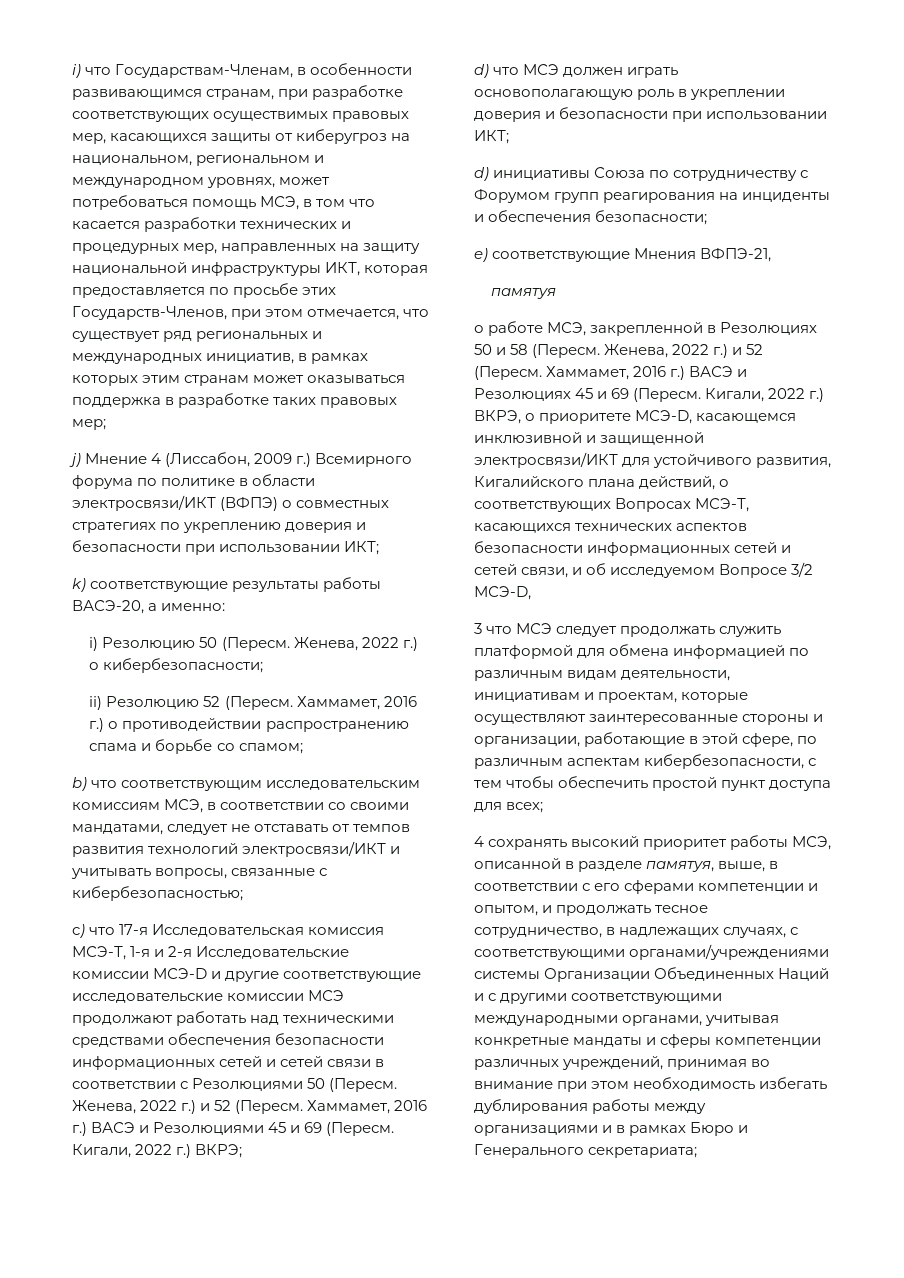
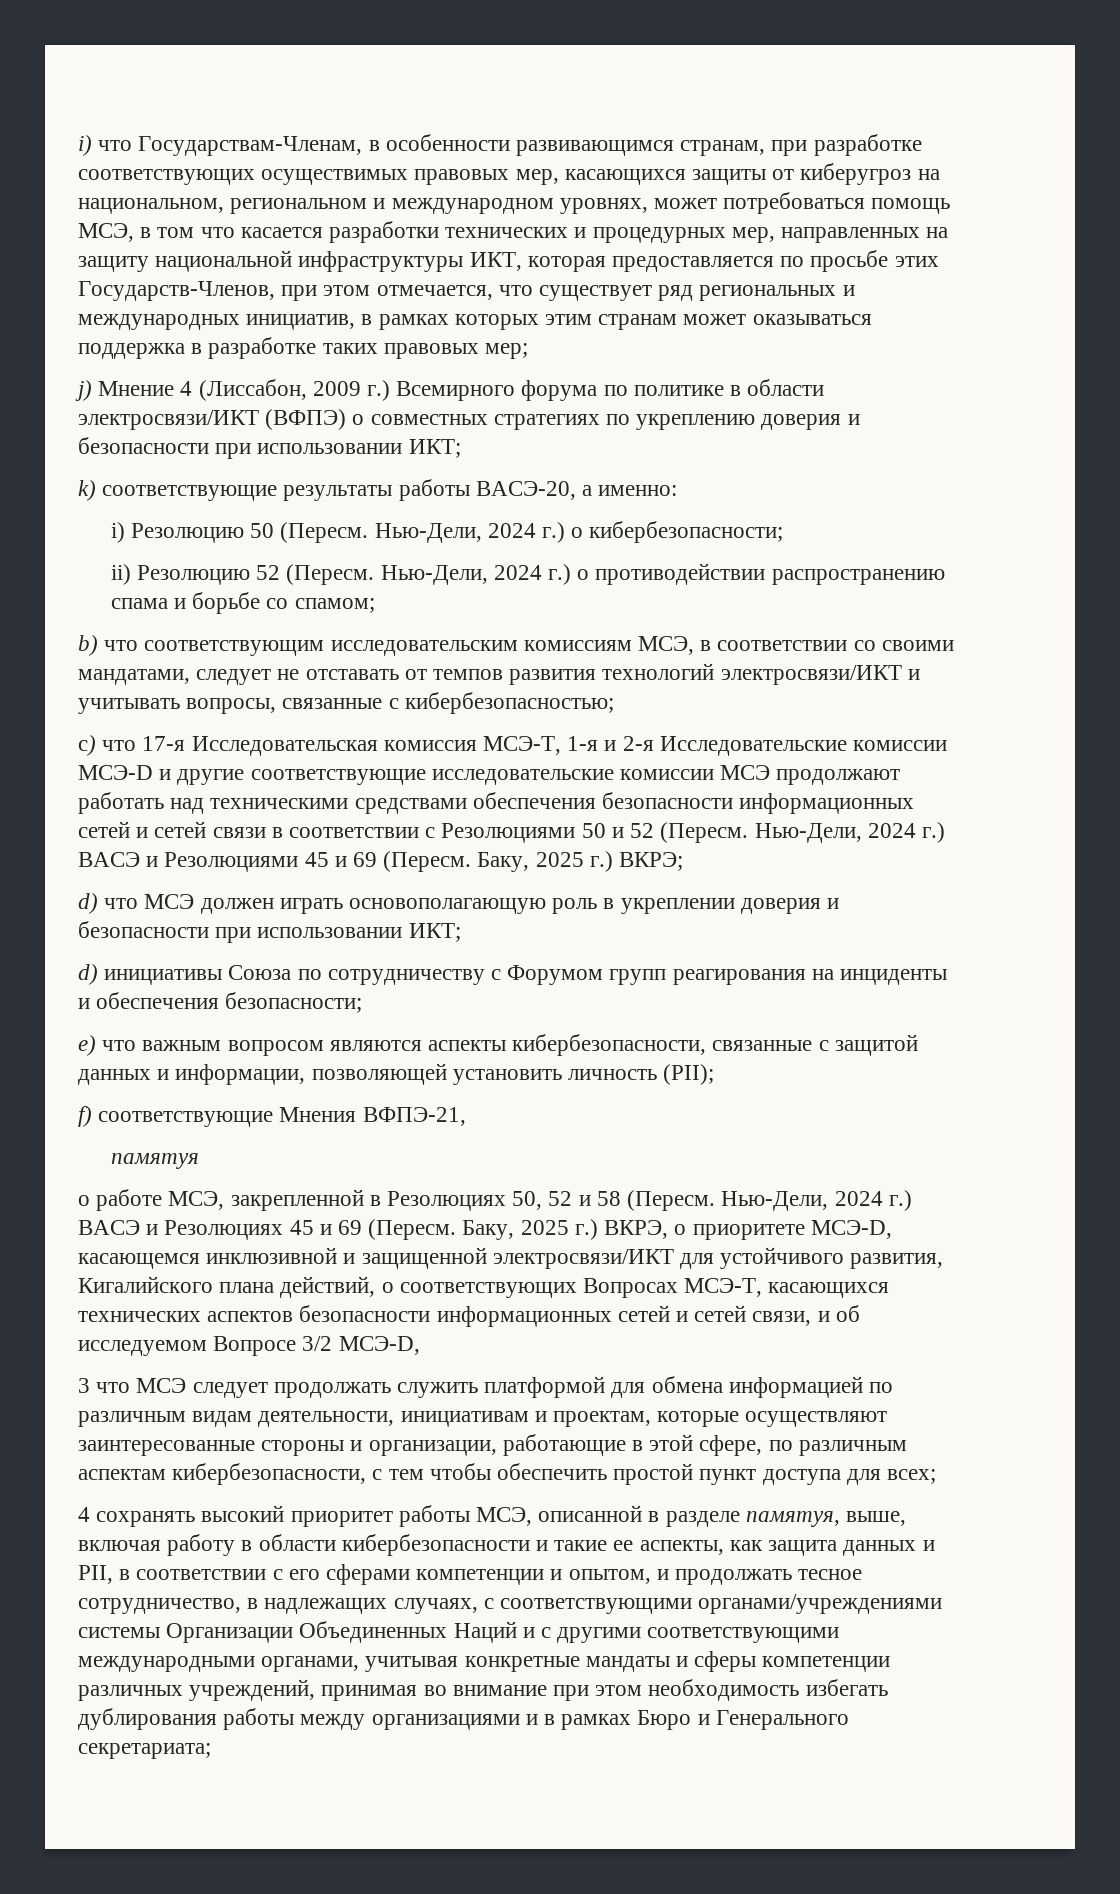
[293,637,399,651] Женева, 2022 -> [374,523,536,543] Нью-Дели, 2024
[296,696,417,710] Хаммамет, 2016 -> [380,565,542,585] Нью-Дели, 2024
[329,1078,398,1092] [72,1100,428,1114] (Пересм. Женева, 2022 г.) и 52 (Пересм. Хаммамет, 2016 -> [611,822,916,843] и 52 (Пересм. Нью-Дели, 2024
[72,1144,173,1158] Кигали, 2022 -> [477,852,584,872] Баку, 2025
(488, 255) none -> [102,1034,918,1056] [78,1063,715,1085] [78,1106,92,1127] что важным вопросом являются аспекты кибербезопасности, связанные с защитой данных и информации, позволяющей установить личность (PII); // f)
[474,344,492,355] 50 -> [512,1191,573,1210] 50, 52
[604,344,764,358] [474,366,667,380] Женева, 2022 г.) и 52 (Пересм. Хаммамет, 2016 -> [721,1191,883,1211] Нью-Дели, 2024
[705,388,806,402] Кигали, 2022 -> [462,1220,569,1240] Баку, 2025
(766, 866) none -> [78,1534,935,1556] [78,1565,113,1584] включая работу в области кибербезопасности и такие ее аспекты, как защита данных и PII,

